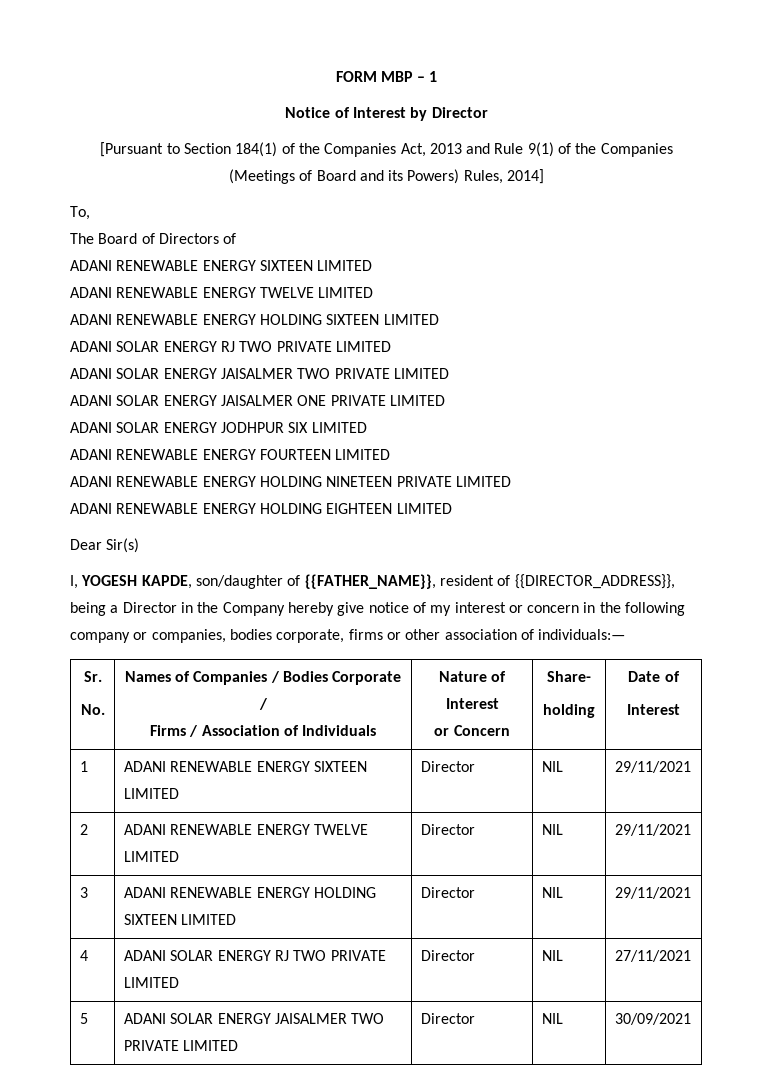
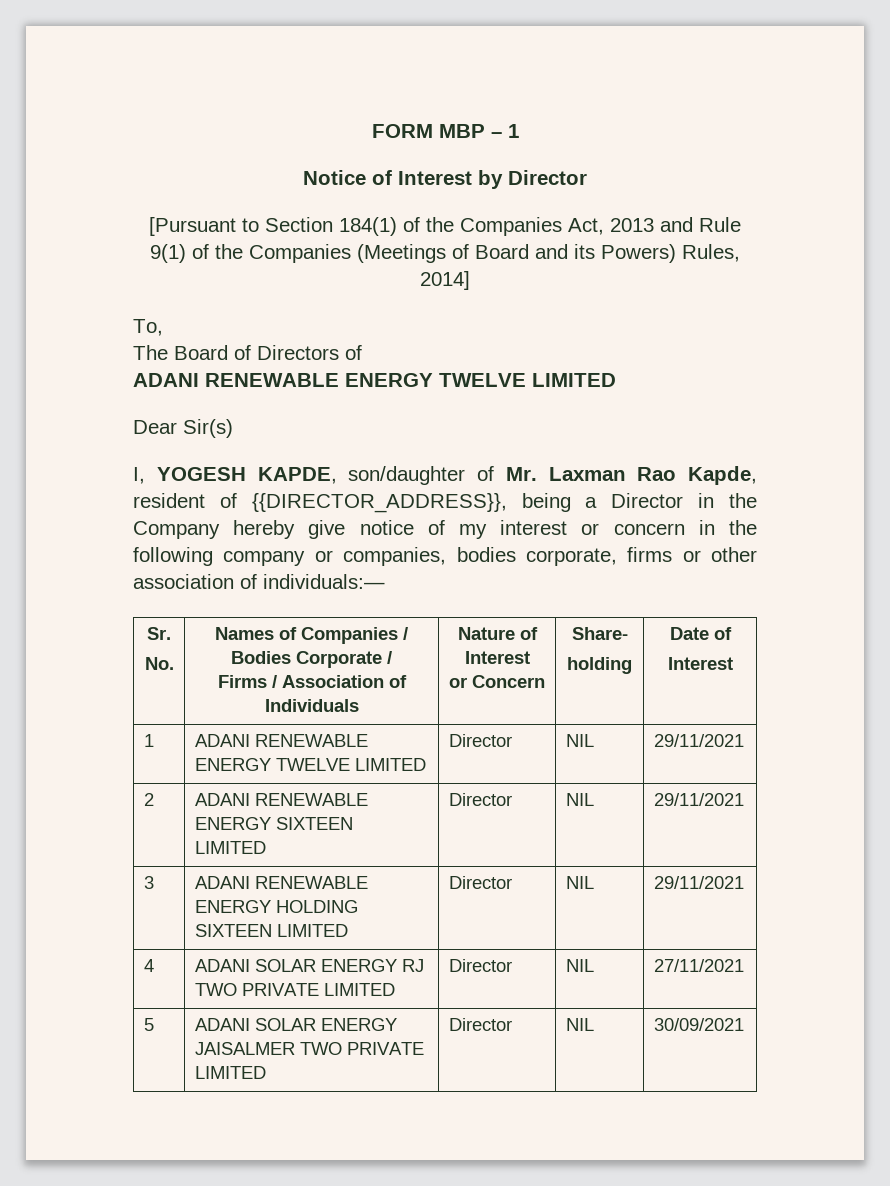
[70,260,373,271] [70,287,374,298] [70,314,439,325] [70,341,391,352] [70,368,449,379] [70,395,445,406] [70,422,367,433] [70,449,391,460] [70,476,511,487] [70,503,452,514] // ADANI RENEWABLE ENERGY SIXTEEN LIMITED // ADANI RENEWABLE ENERGY TWELVE LIMITED // ADANI RENEWABLE ENERGY HOLDING SIXTEEN LIMITED // ADANI SOLAR ENERGY RJ TWO PRIVATE LIMITED // ADANI SOLAR ENERGY JAISALMER TWO PRIVATE LIMITED // ADANI SOLAR ENERGY JAISALMER ONE PRIVATE LIMITED // ADANI SOLAR ENERGY JODHPUR SIX LIMITED // ADANI RENEWABLE ENERGY FOURTEEN LIMITED // ADANI RENEWABLE ENERGY HOLDING NINETEEN PRIVATE LIMITED // ADANI RENEWABLE ENERGY HOLDING EIGHTEEN LIMITED -> [133,373,616,387] // ADANI RENEWABLE ENERGY TWELVE LIMITED
[304,574,436,589] {{FATHER_NAME}}, -> [505,466,757,485] Mr. Laxman Rao Kapde,
[313,761,367,772] SIXTEEN -> [275,758,350,771] TWELVE
[313,824,368,835] TWELVE -> [275,817,353,830] SIXTEEN

